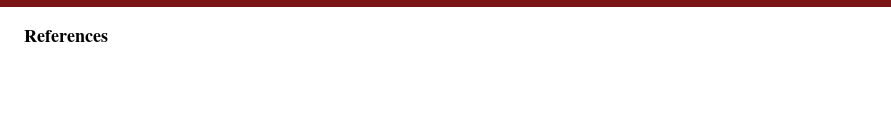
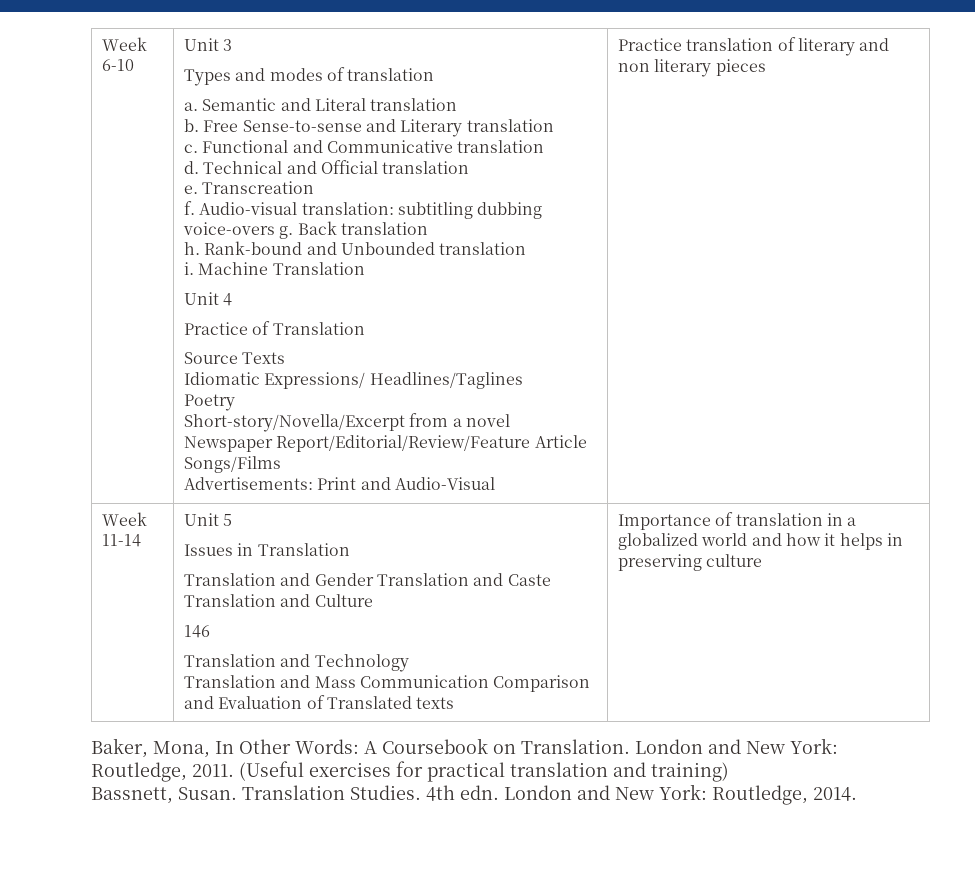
[24,30,108,42] References -> [102,37,148,51] [102,59,135,71] [184,38,233,51] [184,67,435,86] [184,98,458,111] [184,119,554,137] [184,140,545,153] [184,160,470,174] [184,181,315,194] [184,201,543,219] [183,221,429,239] [184,241,527,255] [184,262,365,275] [184,292,233,306] [184,321,365,335] [184,352,286,364] [184,372,523,389] [184,394,236,411] [184,413,511,432] [184,435,587,452] [184,456,282,473] [184,477,496,490] [618,37,890,56] [618,59,766,77] [102,512,148,526] [102,534,142,547] [184,513,233,526] [184,543,350,556] [184,573,551,586] [184,594,373,607] [184,625,211,638] [184,654,409,672] [184,675,591,692] [184,695,455,709] [618,512,857,530] [618,533,904,550] [618,554,763,571] [91,738,838,758] [91,761,729,782] [91,784,857,805] Week 6-10 | Unit 3 // Types and modes of translation // a. Semantic and Literal translation // b. Free Sense-to-sense and Literary translation // c. Functional and Communicative translation // d. Technical and Official translation // e. Transcreation // f. Audio-visual translation: subtitling dubbing voice-overs g. Back translation // h. Rank-bound and Unbounded translation // i. Machine Translation // Unit 4 // Practice of Translation // Source Texts // Idiomatic Expressions/ Headlines/Taglines // Poetry // Short-story/Novella/Excerpt from a novel Newspaper Report/Editorial/Review/Feature Article Songs/Films // Advertisements: Print and Audio-Visual | Practice translation of literary and non literary pieces // Week 11-14 | Unit 5 // Issues in Translation // Translation and Gender Translation and Caste Translation and Culture // 146 // Translation and Technology // Translation and Mass Communication Comparison and Evaluation of Translated texts | Importance of translation in a globalized world and how it helps in preserving culture // Baker, Mona, In Other Words: A Coursebook on Translation. London and New York: Routledge, 2011. (Useful exercises for practical translation and training) // Bassnett, Susan. Translation Studies. 4th edn. London and New York: Routledge, 2014.

